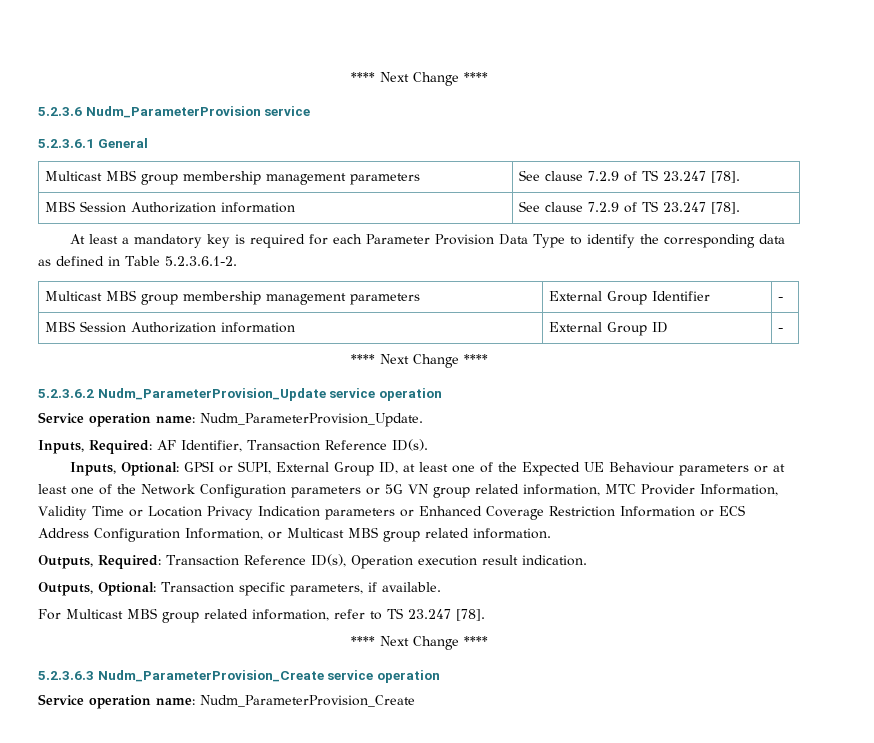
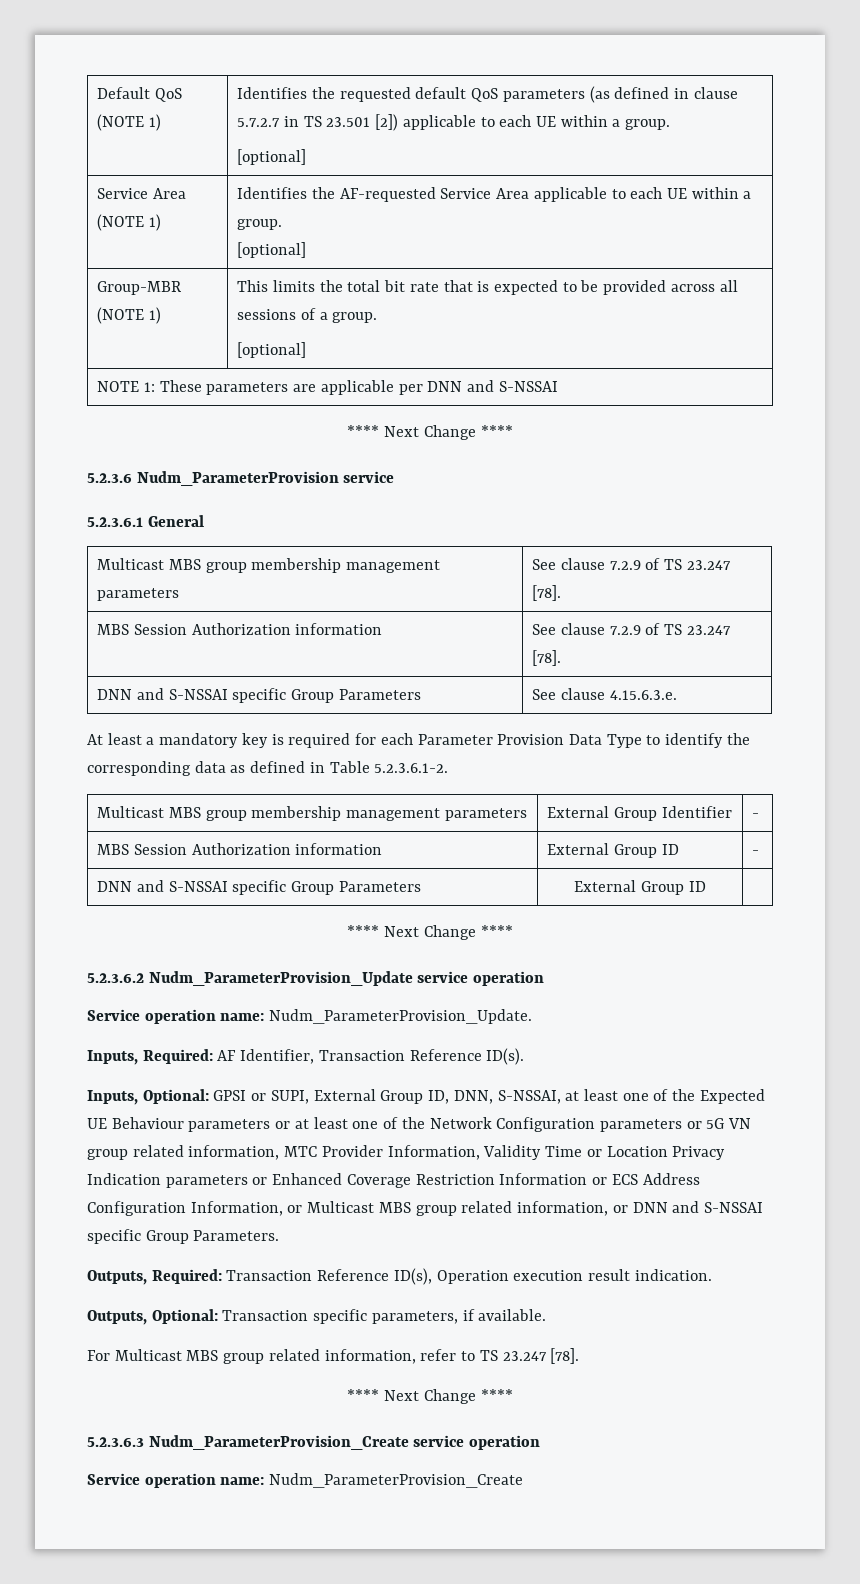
(350, 77) none -> [97,87,182,102] [97,114,161,131] [237,86,738,103] [237,114,671,131] [237,149,307,165] [97,188,186,199] [97,214,161,231] [237,187,752,202] [237,219,283,230] [237,242,307,258] [97,281,182,295] [97,307,161,324] [237,280,738,295] [237,308,378,323] [237,342,307,358] [97,380,558,395] Default QoS (NOTE 1) | Identifies the requested default QoS parameters (as defined in clause 5.7.2.7 in TS 23.501 [2]) applicable to each UE within a group. // [optional] // Service Area (NOTE 1) | Identifies the AF-requested Service Area applicable to each UE within a group. // [optional] // Group-MBR (NOTE 1) | This limits the total bit rate that is expected to be provided across all sessions of a group. // [optional] // NOTE 1: These parameters are applicable per DNN and S-NSSAI //
(741, 208) none -> [97,688,421,703] [532,688,677,700] // DNN and S-NSSAI specific Group Parameters | See clause 4.15.6.3.e.
(784, 330) none -> [97,880,421,895] [574,880,706,895] // DNN and S-NSSAI specific Group Parameters | External Group ID |
(399, 468) none -> [453,1090,561,1104] DNN, S-NSSAI,
[473,528,551,539] information. -> [517,1201,763,1216] [87,1229,280,1244] information, or DNN and S-NSSAI specific Group Parameters.

